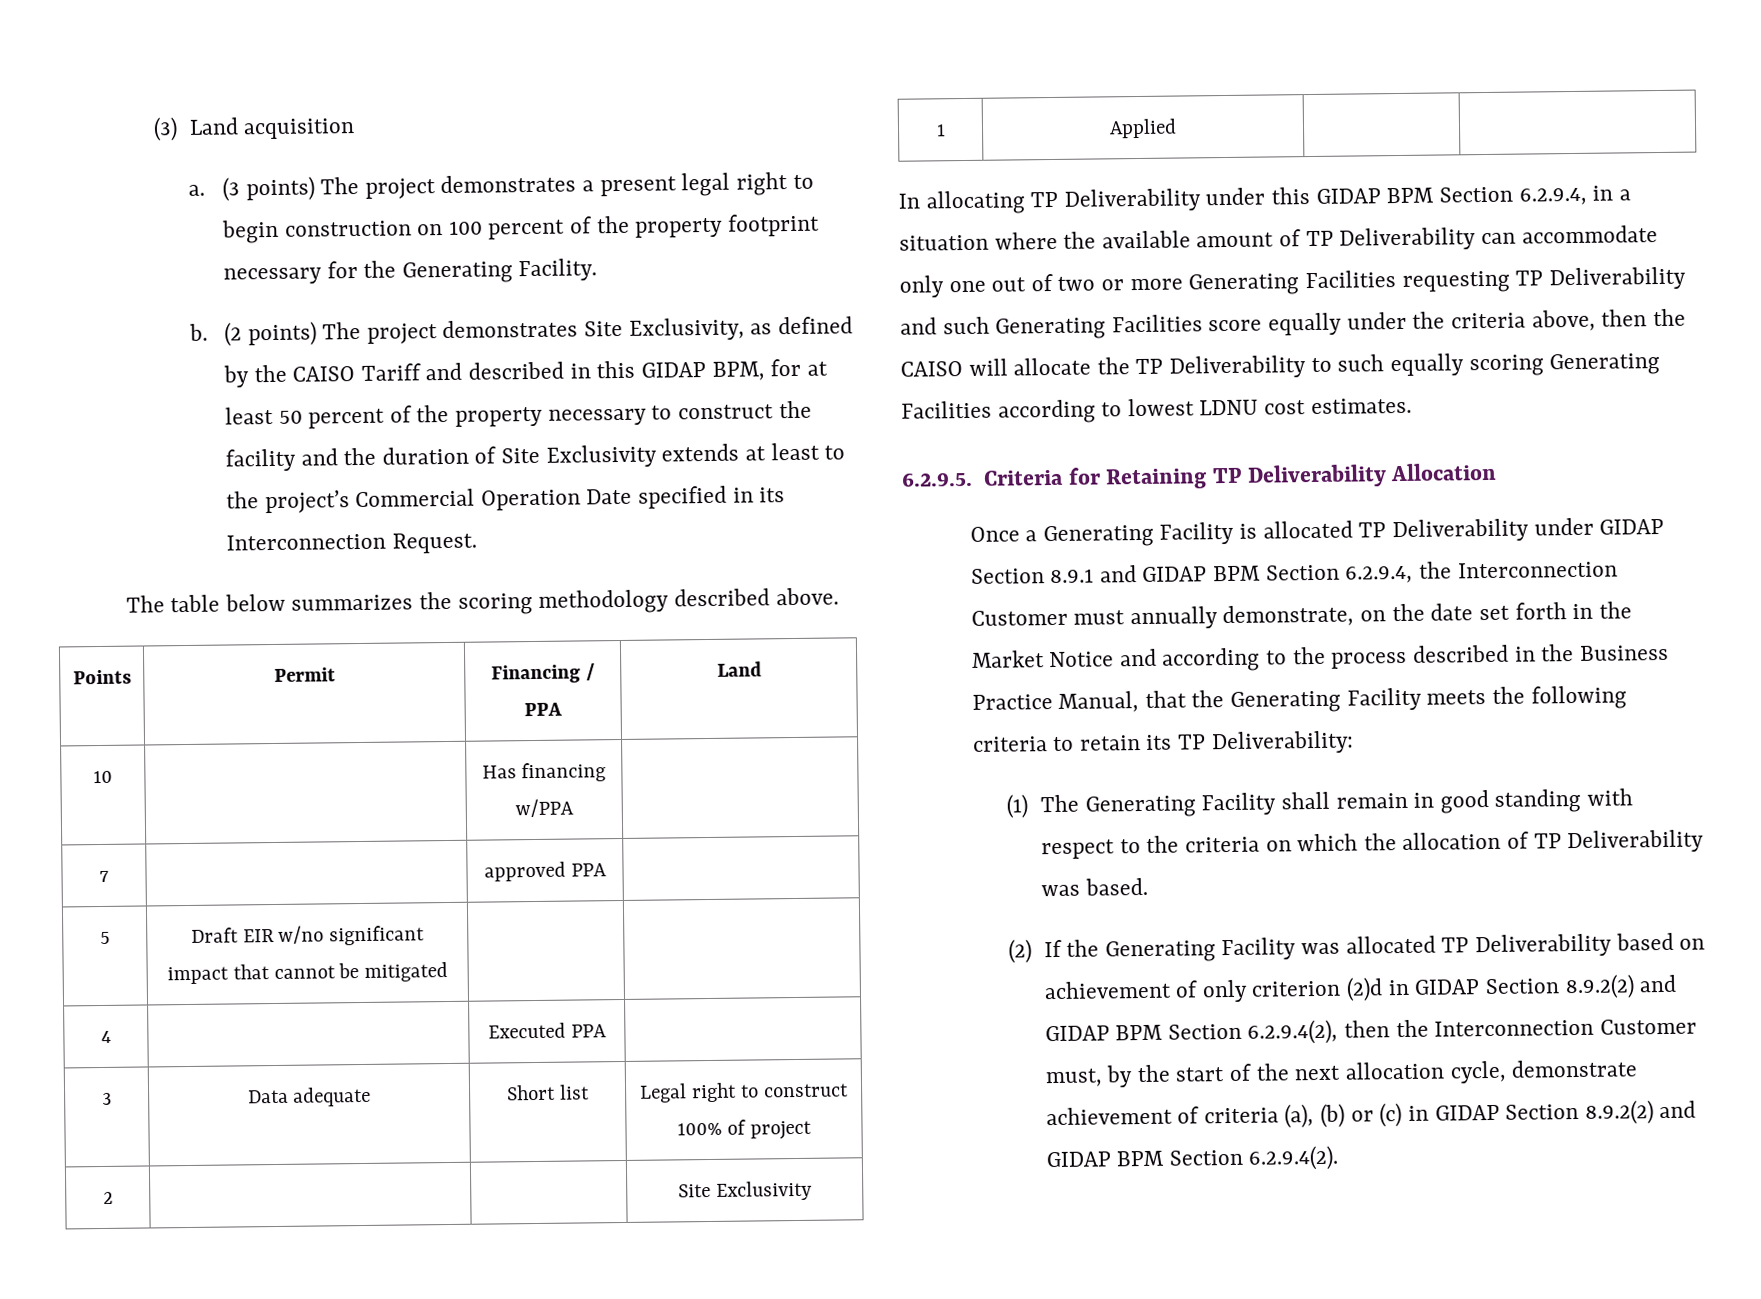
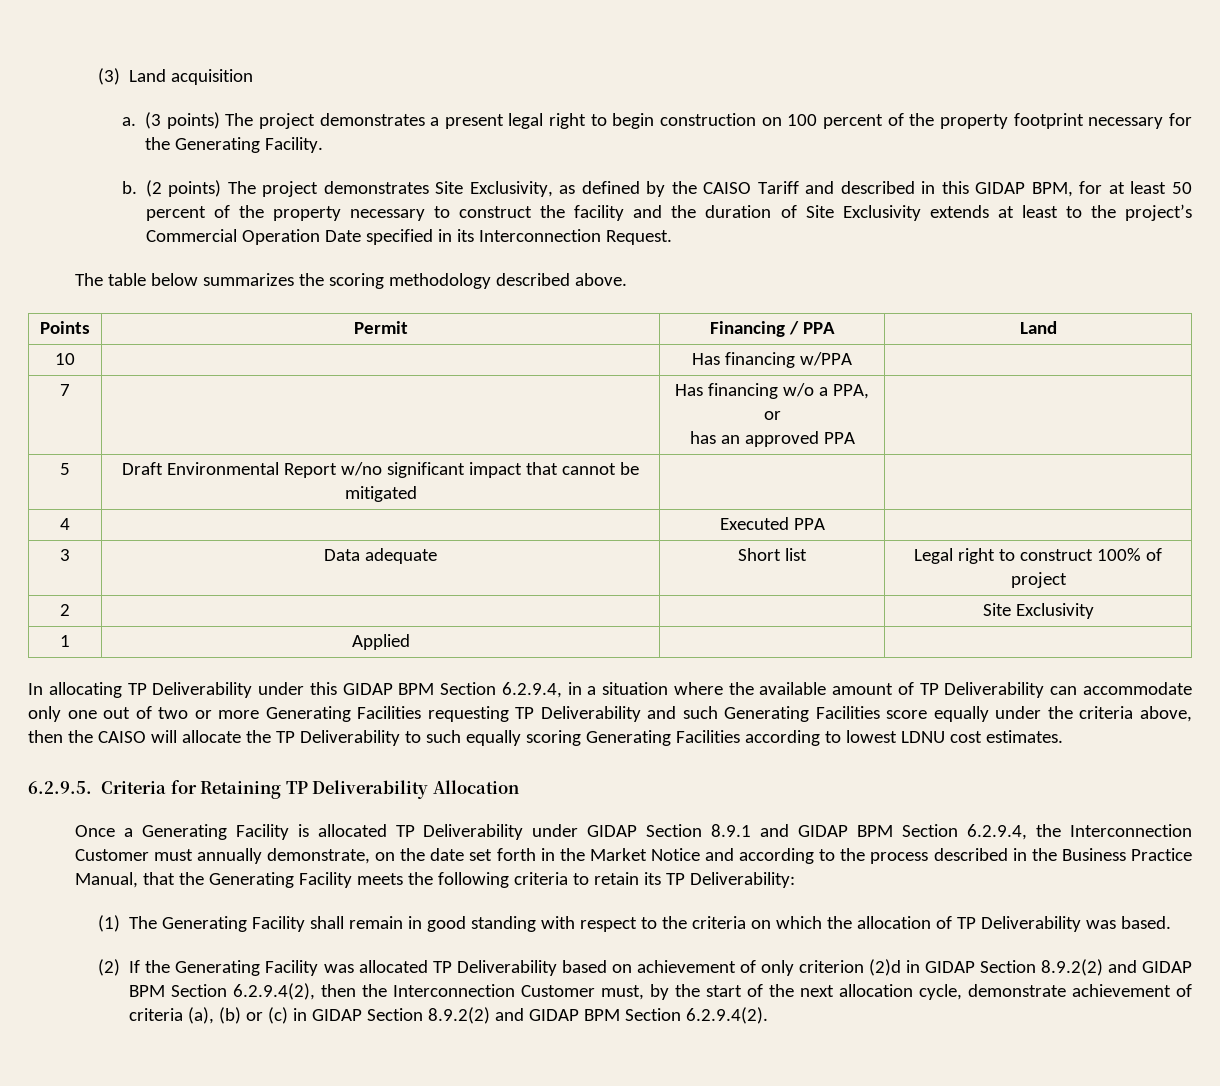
(109, 876) none -> [675,383,869,399] [763,411,781,420] [689,431,740,444] Has financing w/o a PPA, or // has an
[242,929,275,943] EIR -> [167,462,338,478] Environmental Report

